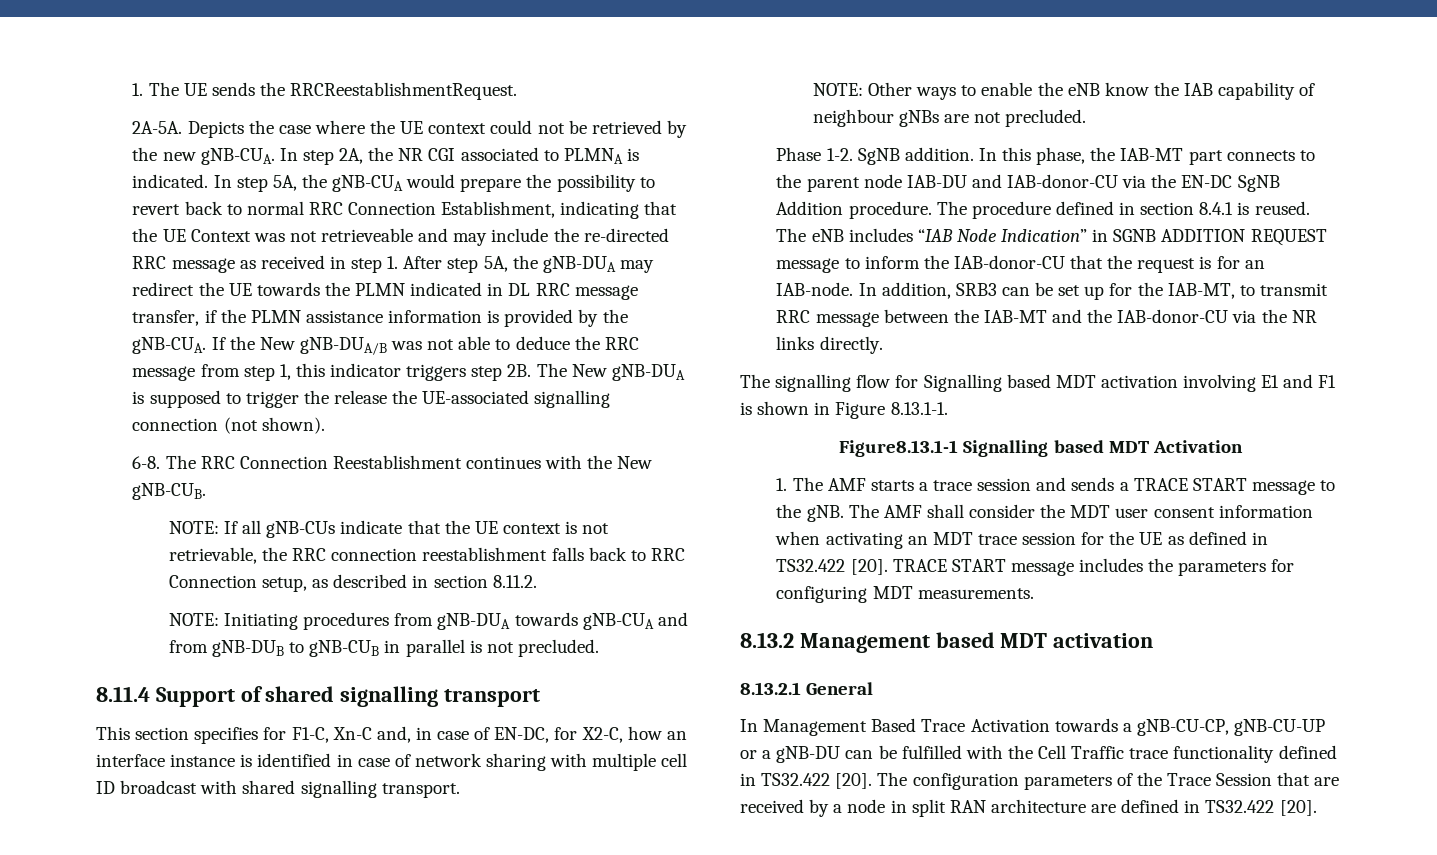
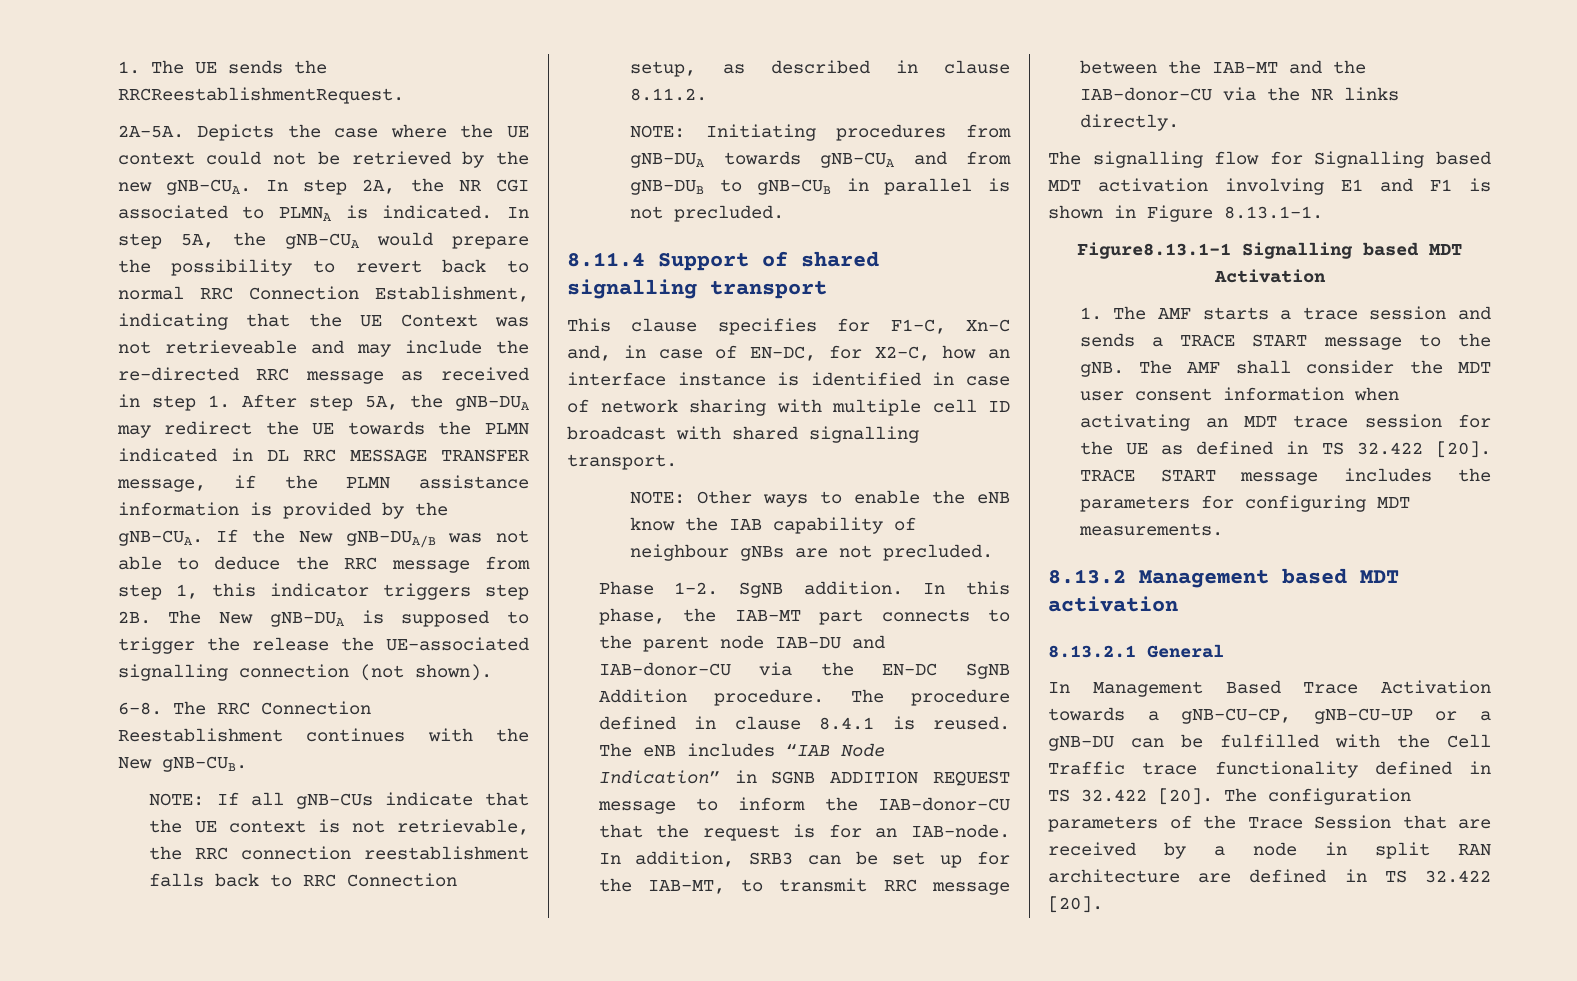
[574,285,638,300] [132,310,200,326] message transfer, -> [349,449,530,462] [116,479,206,492] MESSAGE TRANSFER message,
[433,575,488,588] section -> [944,60,1010,74] clause
[135,727,190,740] section -> [631,318,698,332] clause
[1140,202,1195,215] section -> [734,716,801,730] clause
[776,559,846,572] TS32.422 -> [1321,442,1423,455] TS 32.422
[761,773,831,786] TS32.422 -> [1048,789,1147,802] TS 32.422
[1205,800,1275,813] TS32.422 -> [1384,870,1491,883] TS 32.422

